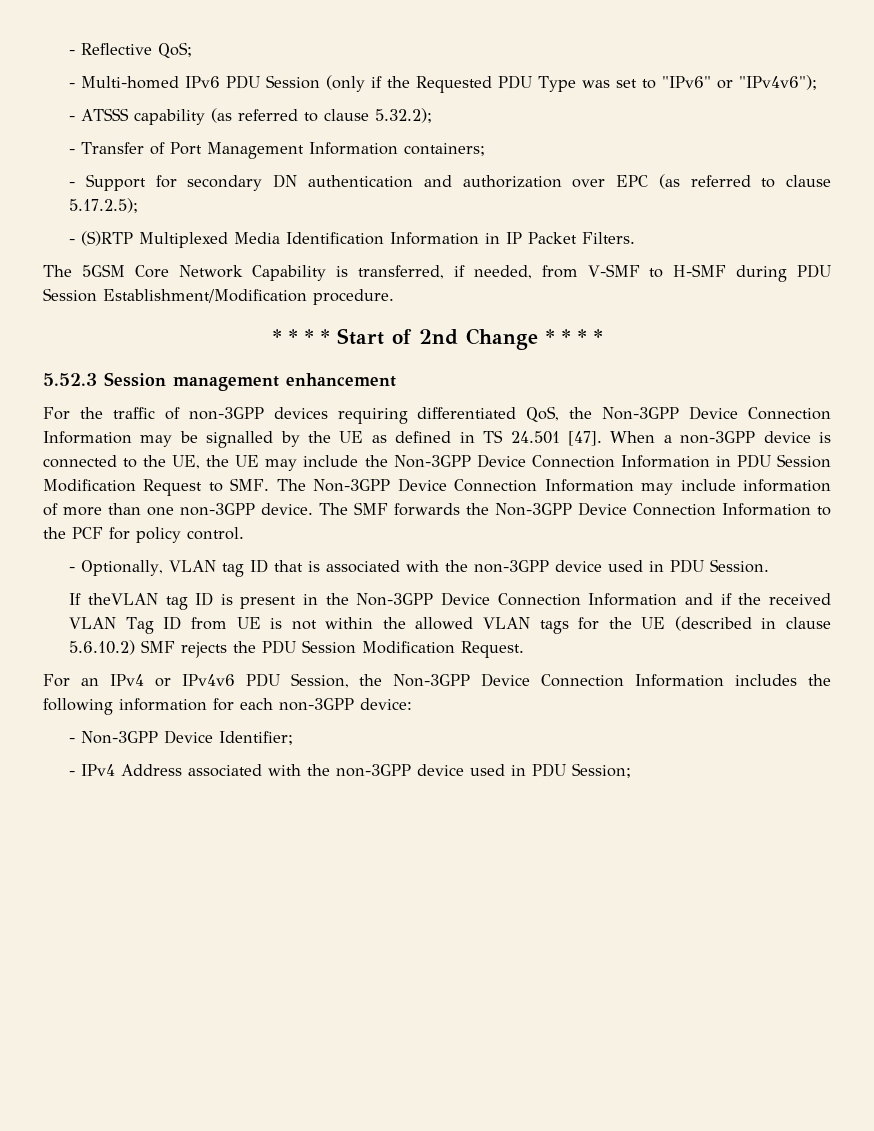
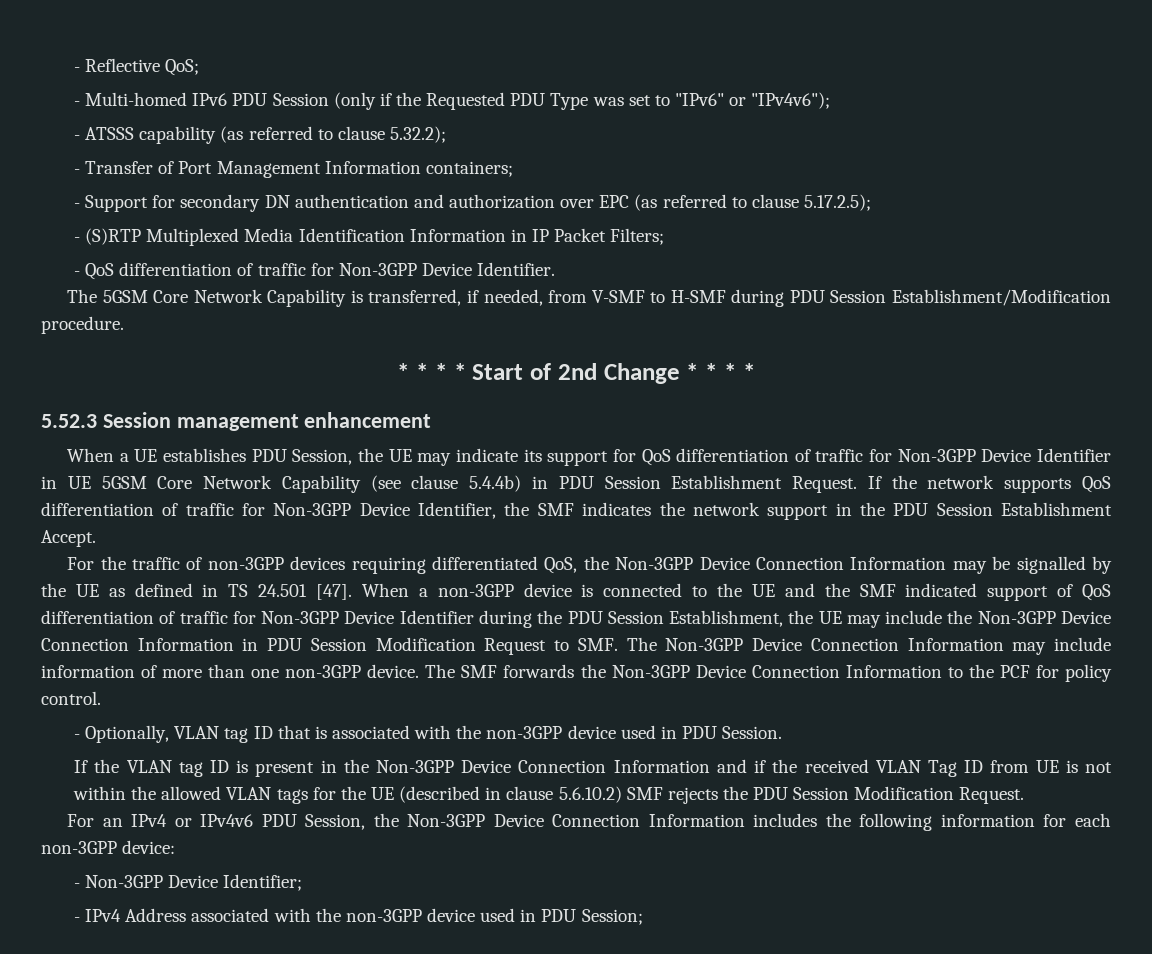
[582,232,636,244] Filters. -> [610,228,665,245] [74,262,556,280] Filters; // - QoS differentiation of traffic for Non-3GPP Device Identifier.
(396, 380) none -> [67,448,1111,466] [41,475,1112,493] [41,502,1113,520] [41,530,96,547] // When a UE establishes PDU Session, the UE may indicate its support for QoS differentiation of traffic for Non-3GPP Device Identifier in UE 5GSM Core Network Capability (see clause 5.4.4b) in PDU Session Establishment Request. If the network supports QoS differentiation of traffic for Non-3GPP Device Identifier, the SMF indicates the network support in the PDU Session Establishment Accept.
[172,455,201,469] UE, -> [751,583,1111,601] [41,610,784,628] UE and the SMF indicated support of QoS differentiation of traffic for Non-3GPP Device Identifier during the PDU Session Establishment,
[87,593,158,605] theVLAN -> [94,759,172,773] the VLAN

